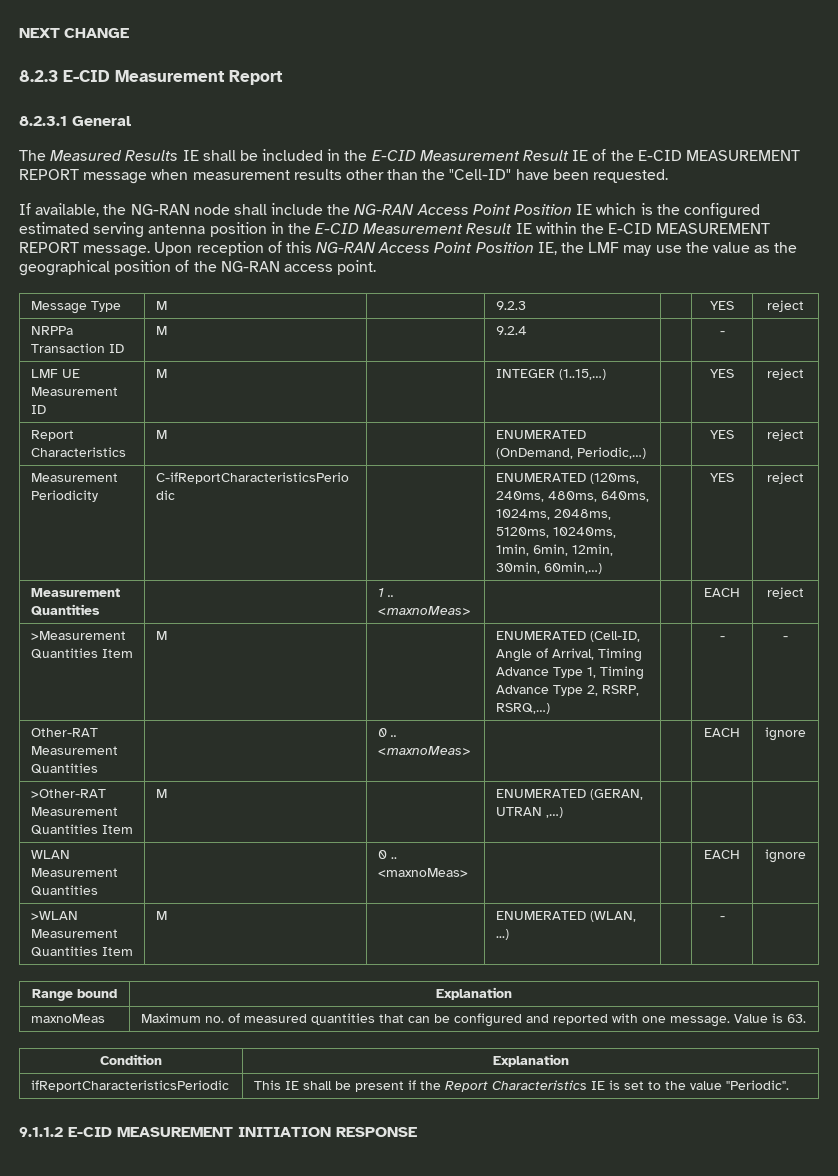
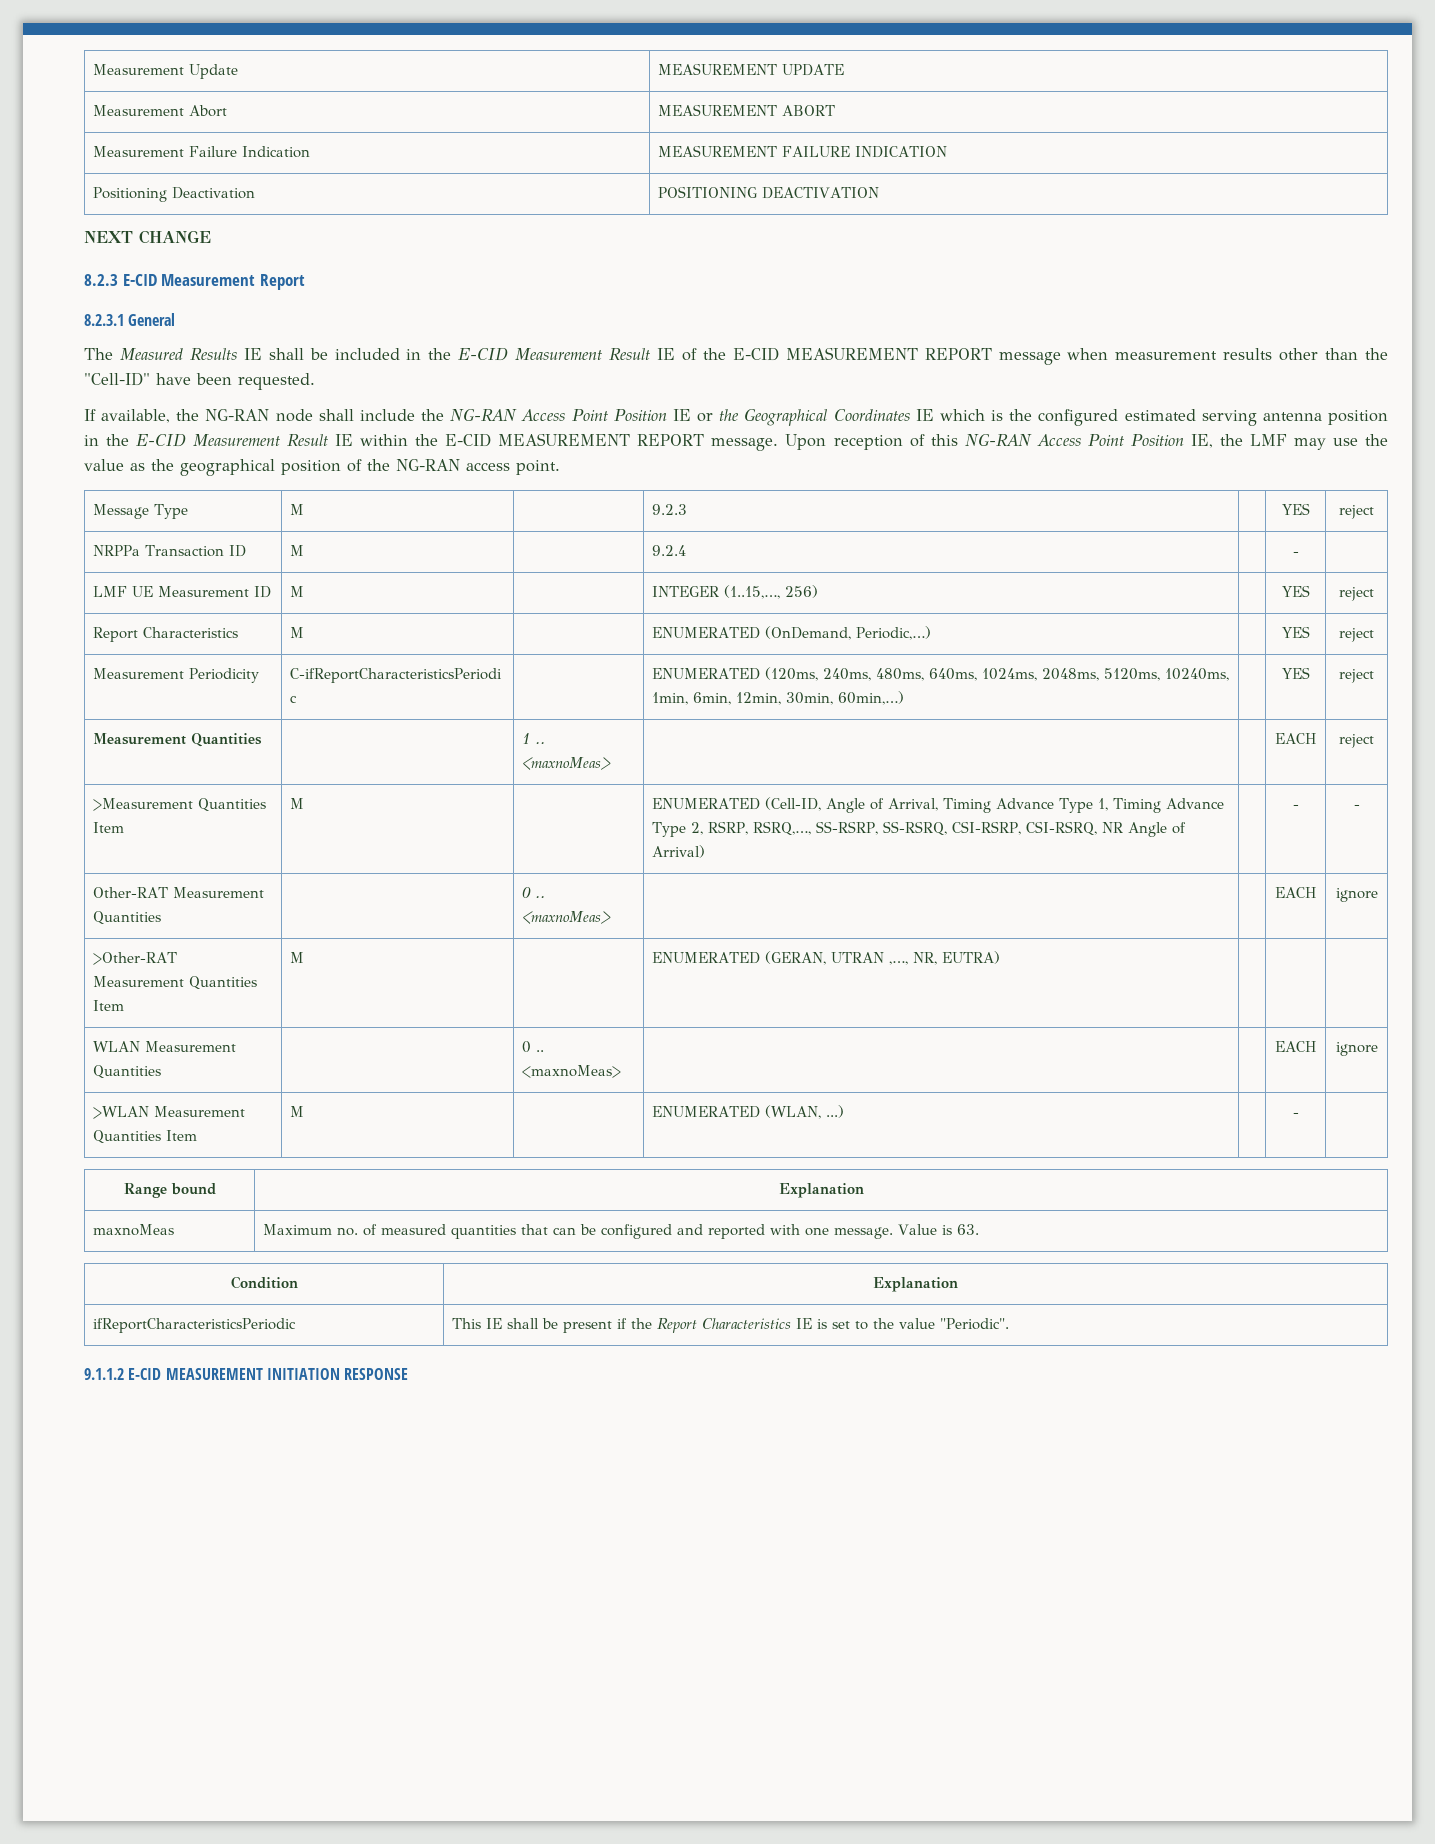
(19, 33) none -> [93,64,239,79] [658,63,845,76] [93,105,228,117] [658,104,836,116] [93,146,311,158] [658,145,948,158] [93,187,256,202] [658,186,880,199] Measurement Update | MEASUREMENT UPDATE // Measurement Abort | MEASUREMENT ABORT // Measurement Failure Indication | MEASUREMENT FAILURE INDICATION // Positioning Deactivation | POSITIONING DEACTIVATION //
(593, 209) none -> [697,408,934,426] or the Geographical Coordinates IE
[558,369,606,380] (1..15,…) -> [724,585,819,599] (1..15,…, 256)
[495,703,550,714] RSRQ,…) -> [753,821,1187,837] [652,845,706,858] RSRQ,…, SS-RSRP, SS-RSRQ, CSI-RSRP, CSI-RSRQ, NR Angle of Arrival)
[545,807,563,818] ,…) -> [889,951,1001,965] ,…, NR, EUTRA)

